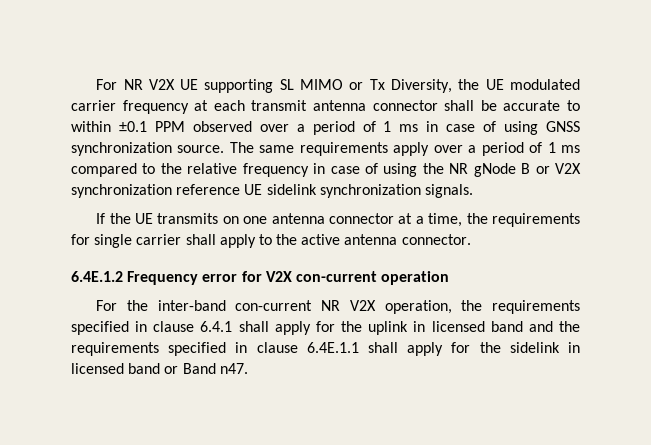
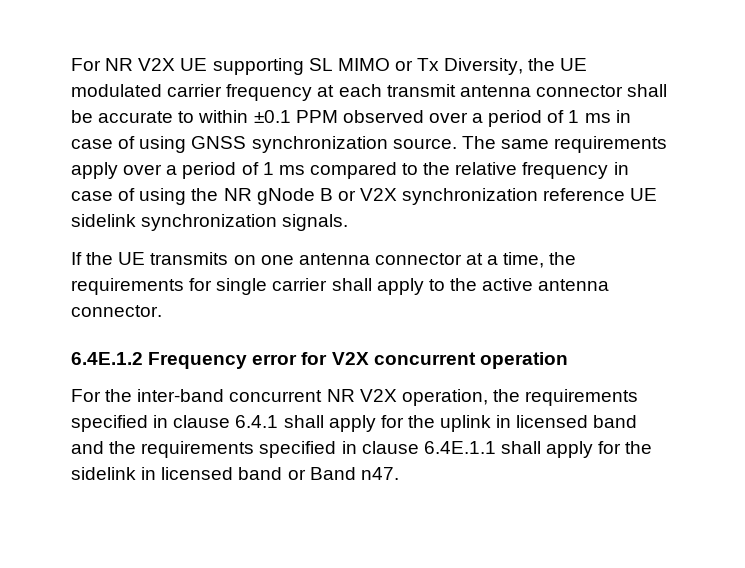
[295,271,377,282] con-current -> [373,352,476,365] concurrent
[235,300,313,311] con-current -> [229,390,323,402] concurrent

